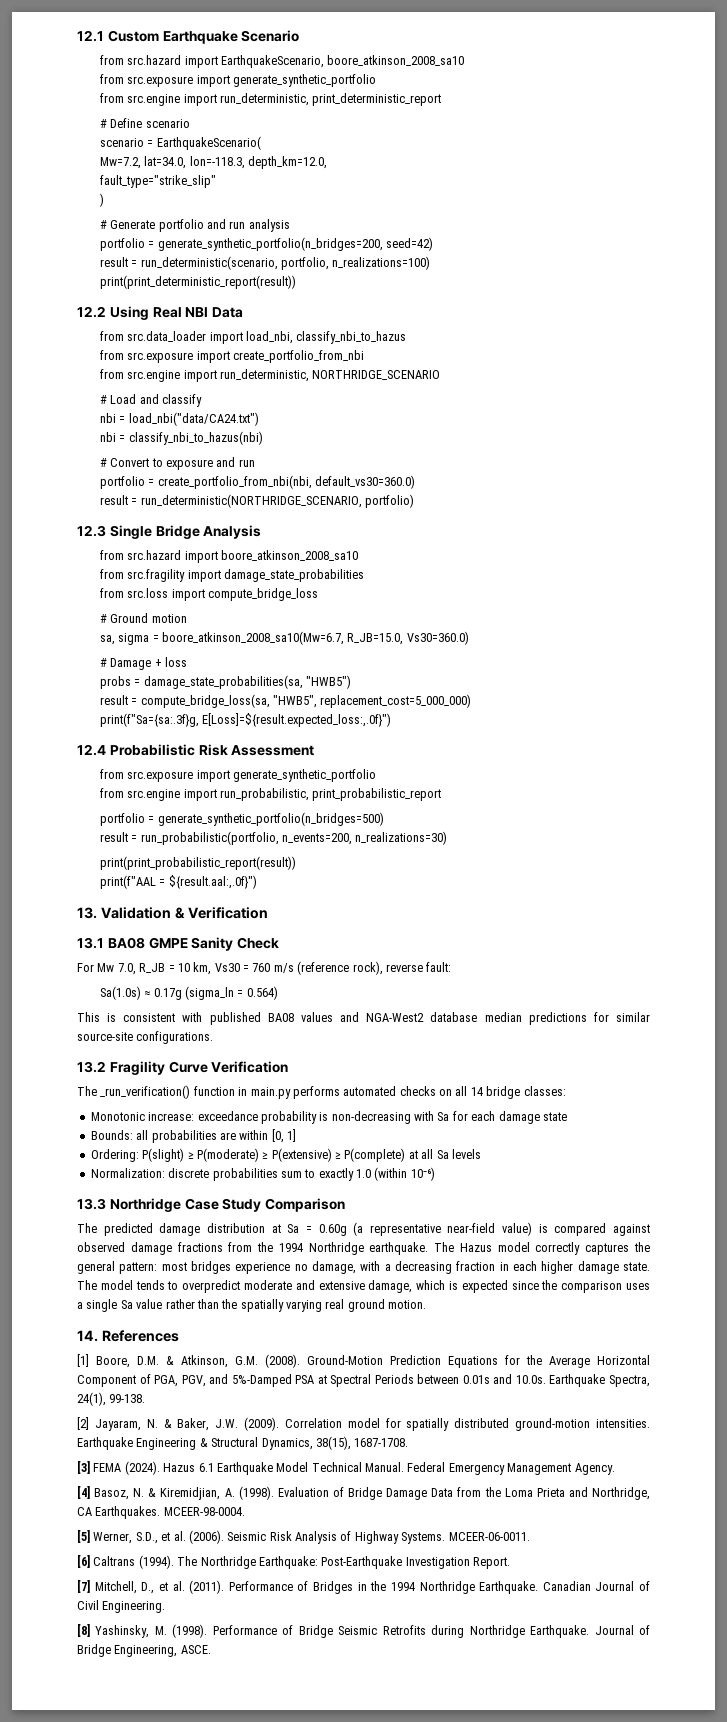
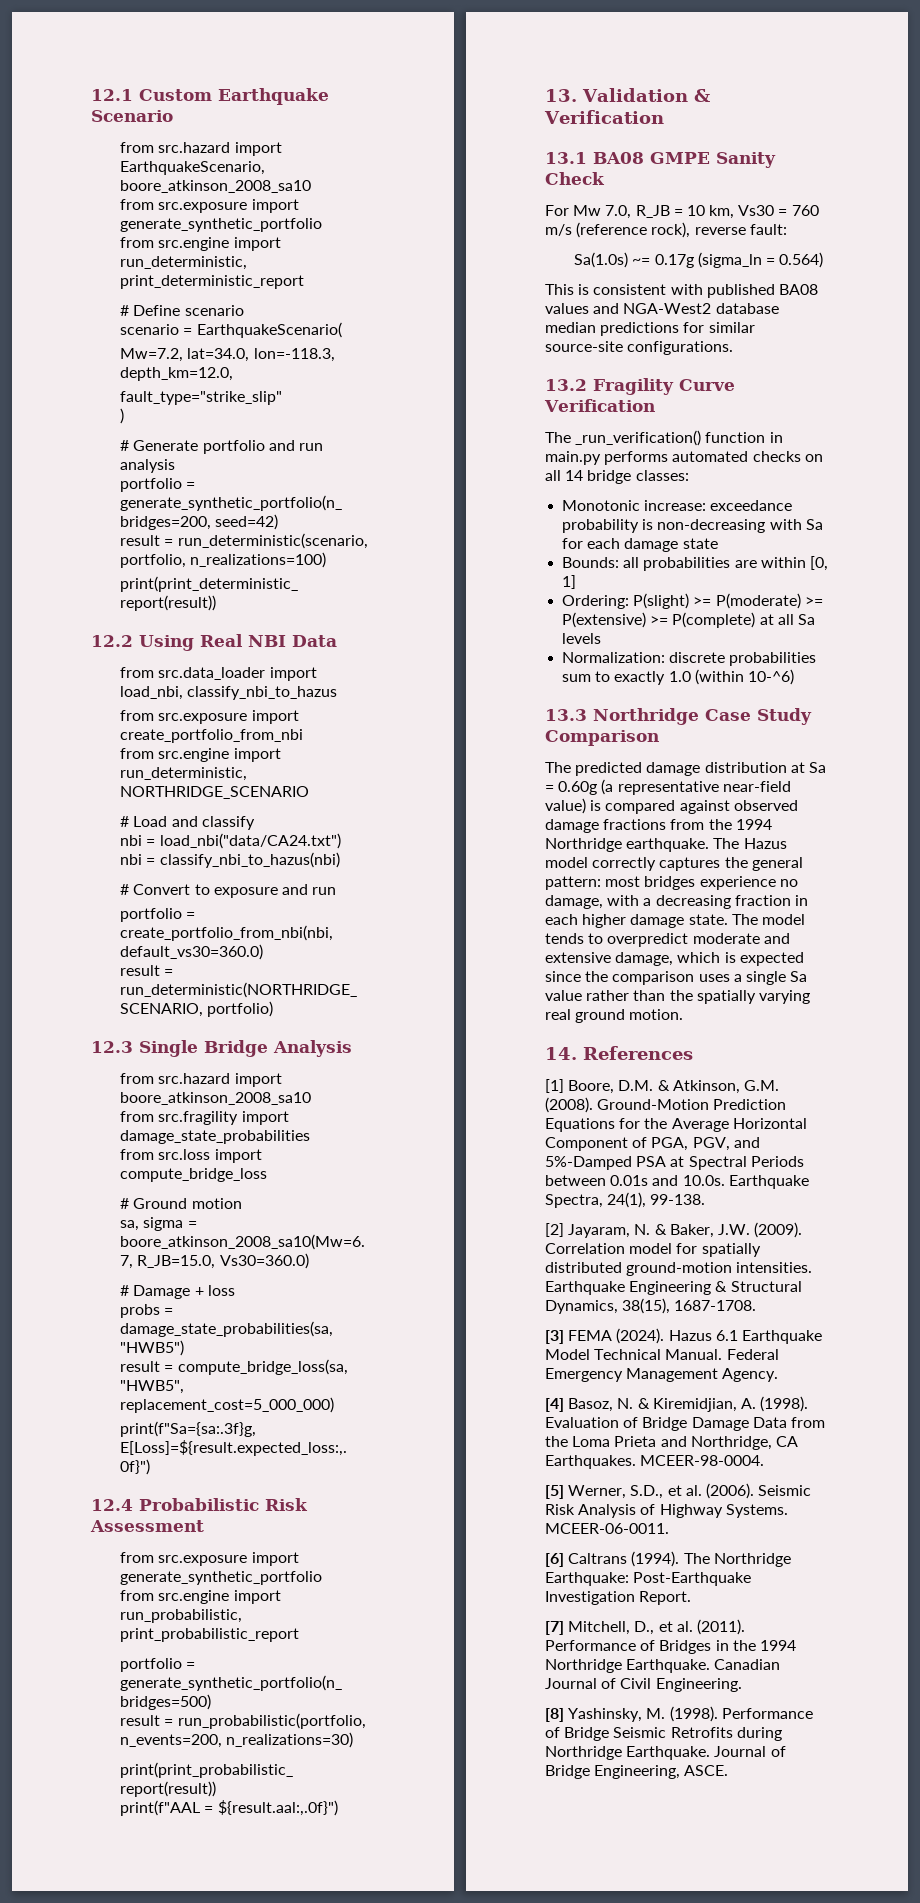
[144,991,151,997] ≈ -> [632,258,651,265] ~=
[187,1148,341,1162] ≥ P(moderate) ≥ P(extensive) ≥ -> [693,593,823,609] [562,612,669,628] >= P(moderate) >= P(extensive) >=
[410,1167,435,1181] 10⁻⁶) -> [747,669,794,685] 10-^6)

